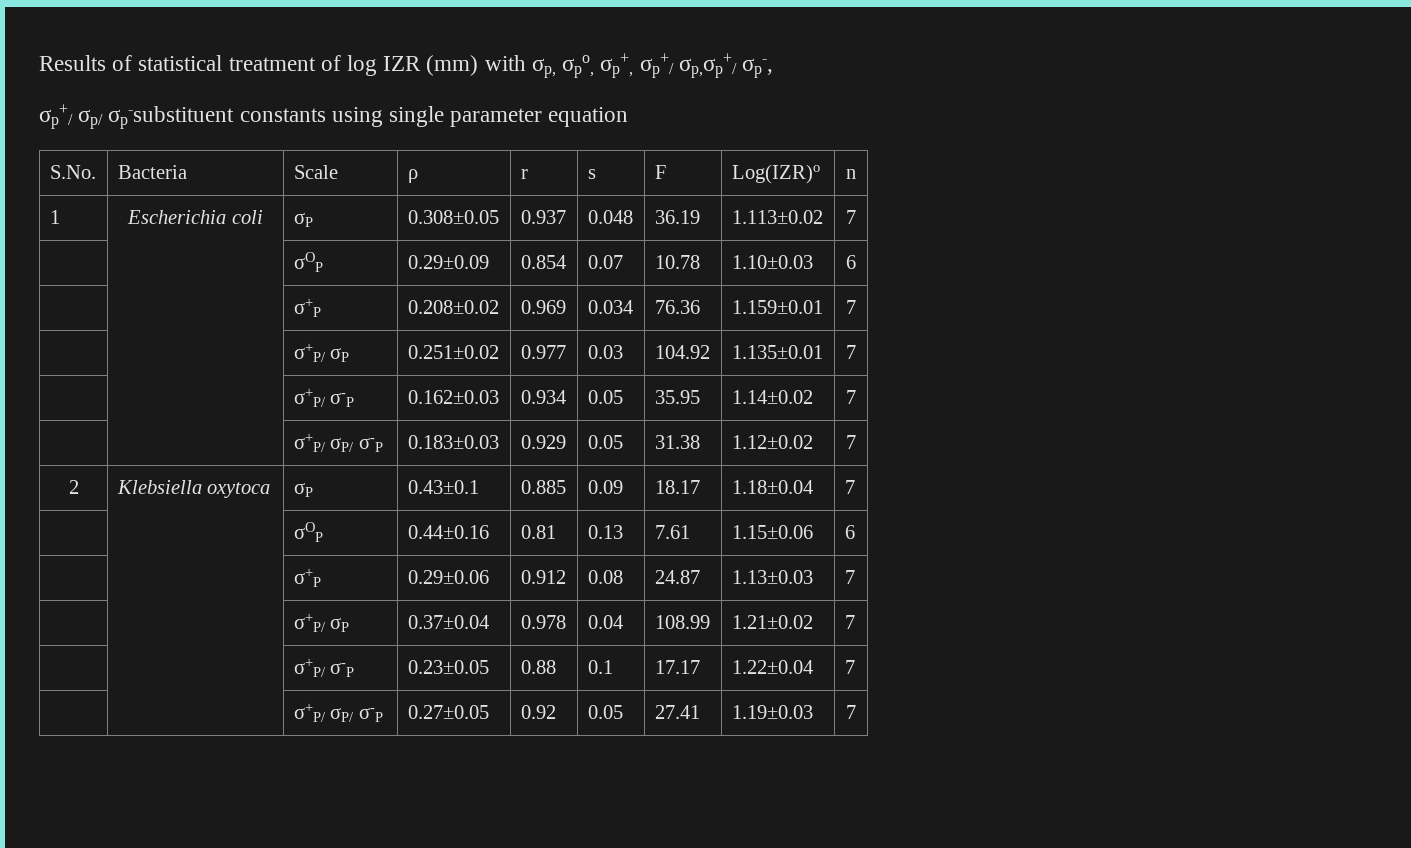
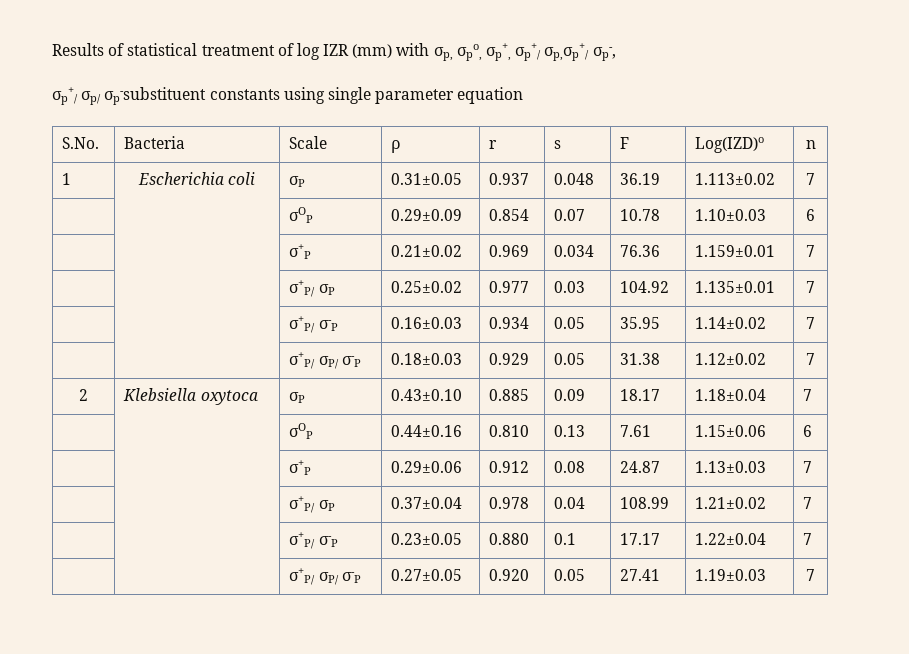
[731,164,820,184] Log(IZR)o -> [695,137,765,153] Log(IZD)o
[407,210,499,224] 0.308±0.05 -> [391,173,463,185] 0.31±0.05
[407,300,499,314] 0.208±0.02 -> [391,245,463,257] 0.21±0.02
[407,345,499,359] 0.251±0.02 -> [391,281,463,293] 0.25±0.02
[407,390,499,404] 0.162±0.03 -> [391,317,463,329] 0.16±0.03
[407,435,499,449] 0.183±0.03 -> [391,353,463,365] 0.18±0.03
[407,480,479,494] 0.43±0.1 -> [391,389,463,401] 0.43±0.10
[520,525,556,539] 0.81 -> [489,425,530,437] 0.810
[520,660,556,674] 0.88 -> [489,533,530,545] 0.880
[520,705,556,719] 0.92 -> [489,569,530,581] 0.920

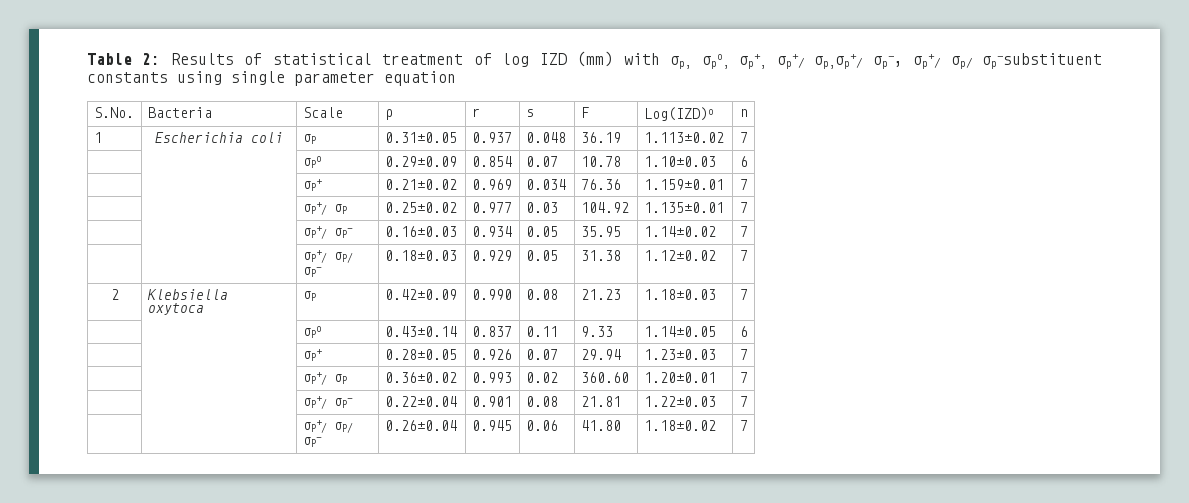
(52, 49) none -> [87,53,161,65] Table 2:
[323,44,350,56] IZR -> [539,53,567,65] IZD
(616, 54) // -> (903, 62) none
[289,207,314,223] σOP -> [302,156,321,168] σPo
[289,244,312,259] σ+P -> [302,179,322,191] σP+
[289,280,316,297] σ+P/ -> [302,202,327,215] σP+/
[289,316,338,333] σ+P/ σ-P -> [302,226,353,239] σP+/ σP-
[289,352,361,369] σ+P/ σP/ σ-P -> [302,250,353,263] [302,267,322,277] σP+/ σP/ σP-
[391,389,463,401] [489,389,530,401] [554,389,586,401] [620,389,661,401] [695,389,767,401] [803,389,813,401] [289,423,314,439] [391,425,463,437] [489,425,530,437] [554,425,586,437] [620,425,652,437] [695,425,767,437] [803,425,813,437] [289,460,312,475] [391,461,463,473] [489,461,530,473] [554,461,586,473] [620,461,661,473] [695,461,767,473] [803,461,813,473] [289,496,335,513] [391,497,463,509] [489,497,530,509] [554,497,586,509] [620,497,670,509] [695,497,767,509] [803,497,813,509] [289,532,338,549] [391,533,463,545] [489,533,530,545] [554,533,577,545] [620,533,661,545] [695,533,767,545] [803,533,813,545] [289,568,361,585] [391,569,463,581] [489,569,530,581] [554,569,586,581] [620,569,661,581] [695,569,767,581] 0.43±0.10 | 0.885 | 0.09 | 18.17 | 1.18±0.04 | 7 // | | σOP | 0.44±0.16 | 0.810 | 0.13 | 7.61 | 1.15±0.06 | 6 // | | σ+P | 0.29±0.06 | 0.912 | 0.08 | 24.87 | 1.13±0.03 | 7 // | | σ+P/ σP | 0.37±0.04 | 0.978 | 0.04 | 108.99 | 1.21±0.02 | 7 // | | σ+P/ σ-P | 0.23±0.05 | 0.880 | 0.1 | 17.17 | 1.22±0.04 | 7 // | | σ+P/ σP/ σ-P | 0.27±0.05 | 0.920 | 0.05 | 27.41 | 1.19±0.03 -> [384,289,457,300] [471,289,512,300] [525,289,558,300] [580,289,621,300] [643,289,716,300] [739,289,748,300] [302,326,321,338] [384,326,457,337] [471,326,512,337] [525,326,558,337] [580,326,613,337] [643,326,716,337] [739,326,748,337] [302,349,322,361] [384,349,457,360] [471,349,512,360] [525,349,558,360] [580,349,621,360] [643,349,716,360] [739,349,748,360] [302,372,347,385] [384,372,457,383] [471,372,512,383] [525,372,558,383] [580,372,629,383] [643,372,716,383] [739,372,748,383] [302,396,353,409] [384,396,457,407] [471,396,512,407] [525,396,558,407] [580,396,621,407] [643,396,716,407] [739,396,748,407] [302,420,353,433] [302,437,322,447] [384,420,457,431] [471,420,512,431] [525,420,558,431] [580,420,621,431] [643,420,716,431] 0.42±0.09 | 0.990 | 0.08 | 21.23 | 1.18±0.03 | 7 // | | σPo | 0.43±0.14 | 0.837 | 0.11 | 9.33 | 1.14±0.05 | 6 // | | σP+ | 0.28±0.05 | 0.926 | 0.07 | 29.94 | 1.23±0.03 | 7 // | | σP+/ σP | 0.36±0.02 | 0.993 | 0.02 | 360.60 | 1.20±0.01 | 7 // | | σP+/ σP- | 0.22±0.04 | 0.901 | 0.08 | 21.81 | 1.22±0.03 | 7 // | | σP+/ σP/ σP- | 0.26±0.04 | 0.945 | 0.06 | 41.80 | 1.18±0.02

